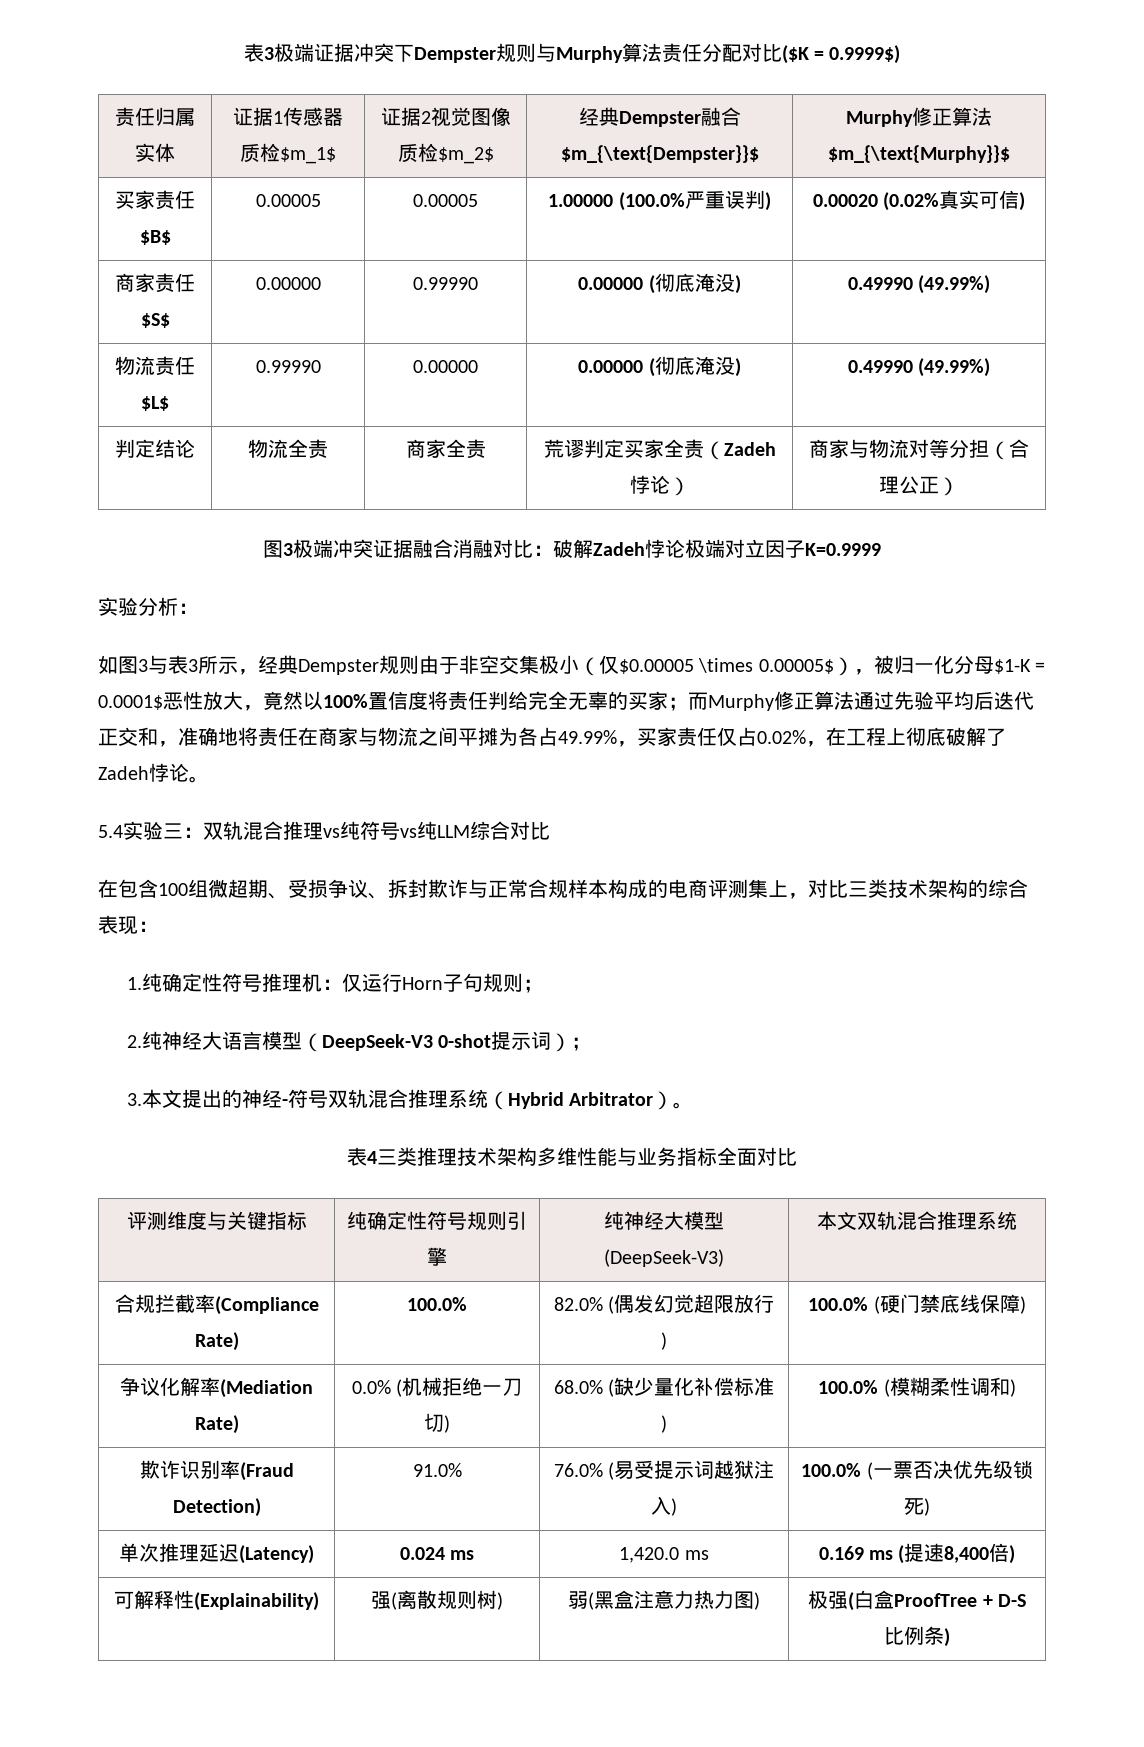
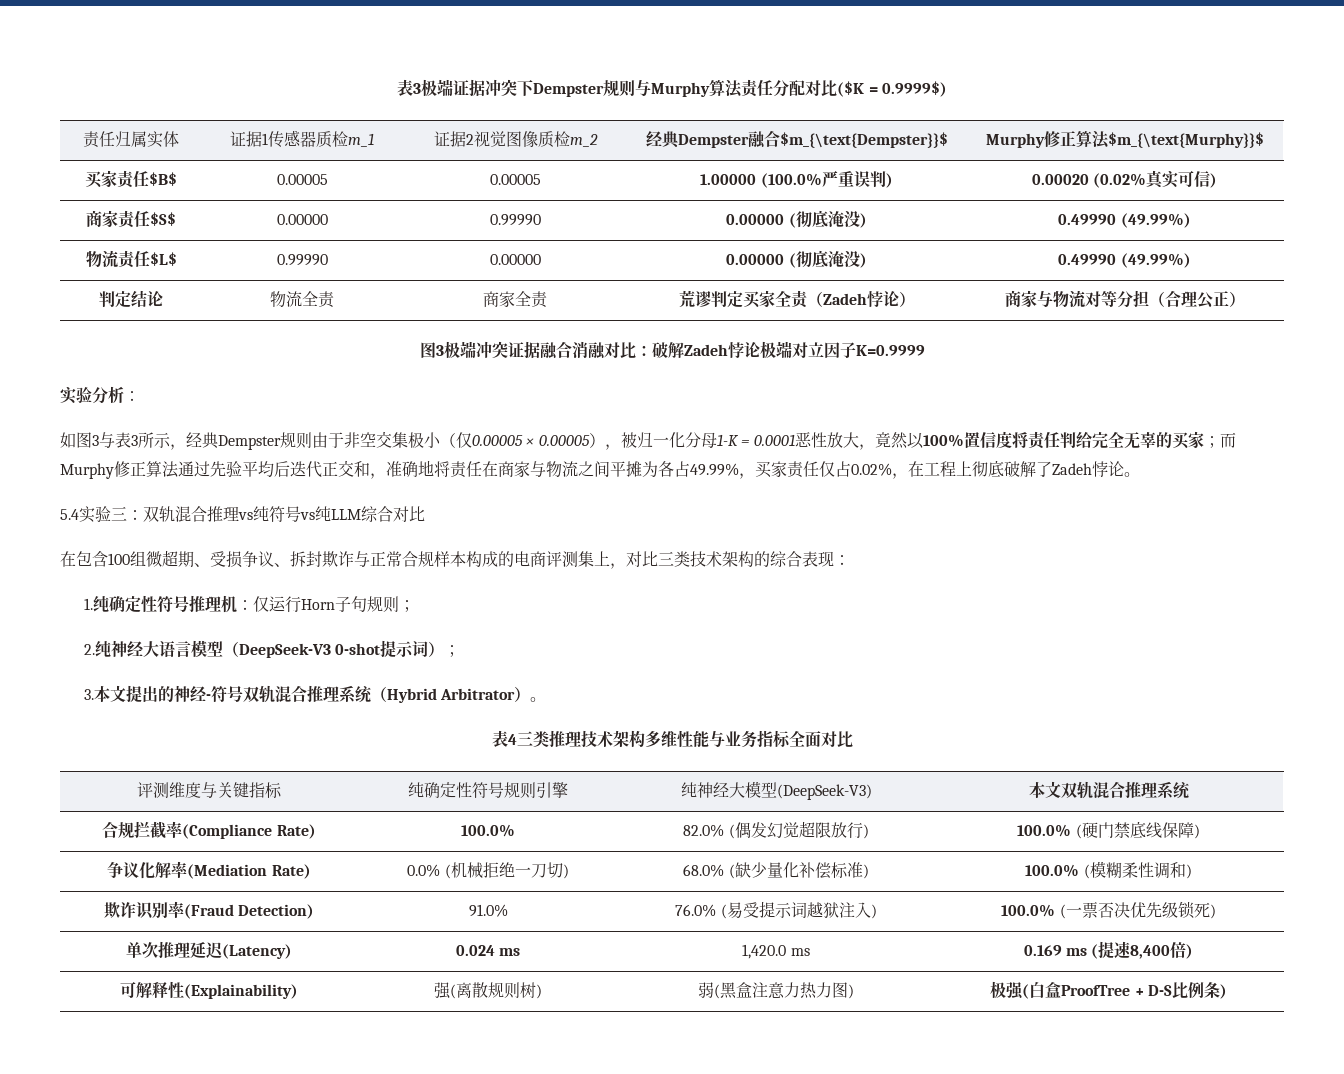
[280,147,336,164] $m_1$ -> [348,133,374,147] m_1
[437,147,494,164] $m_2$ -> [569,134,598,147] m_2
[619,658,834,674] $0.00005 \times 0.00005$ -> [472,435,590,446] 0.00005 × 0.00005
[993,659,1046,674] [98,695,163,710] $1-K = 0.0001$ -> [716,434,796,446] 1-K = 0.0001

